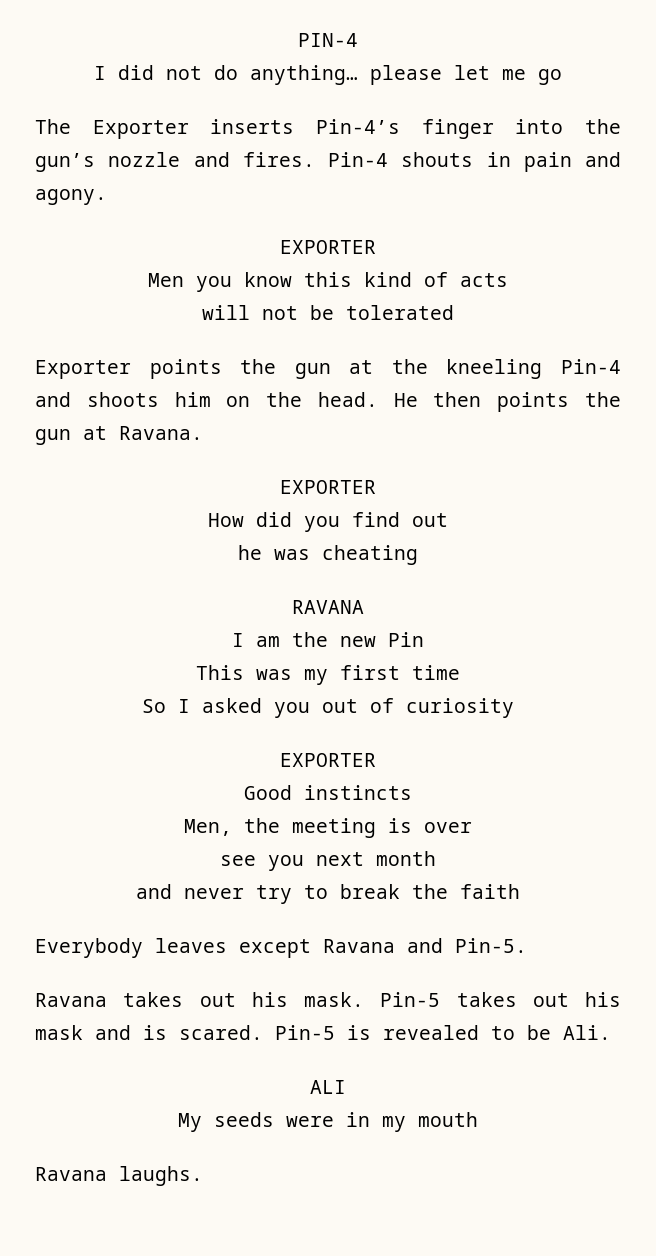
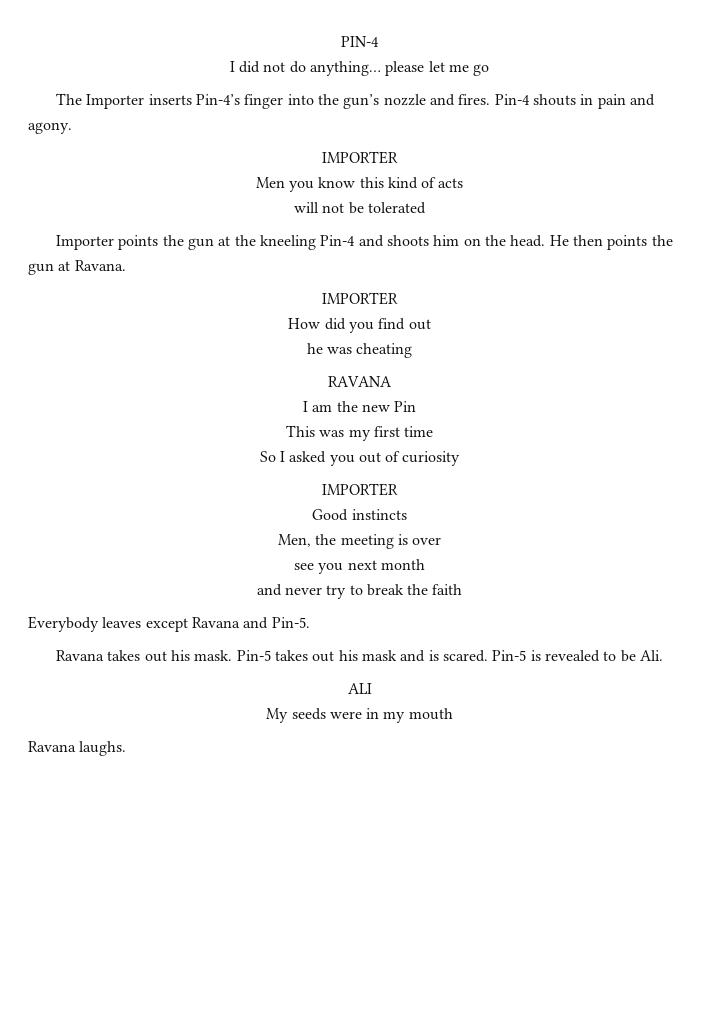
[92,120,189,139] Exporter -> [86,94,145,109] Importer
[280,240,376,254] EXPORTER -> [322,151,398,164] IMPORTER
[35,360,131,379] Exporter -> [56,235,115,250] Importer
[280,480,376,494] EXPORTER -> [322,292,398,305] IMPORTER
[280,753,376,767] EXPORTER -> [322,483,398,496] IMPORTER

